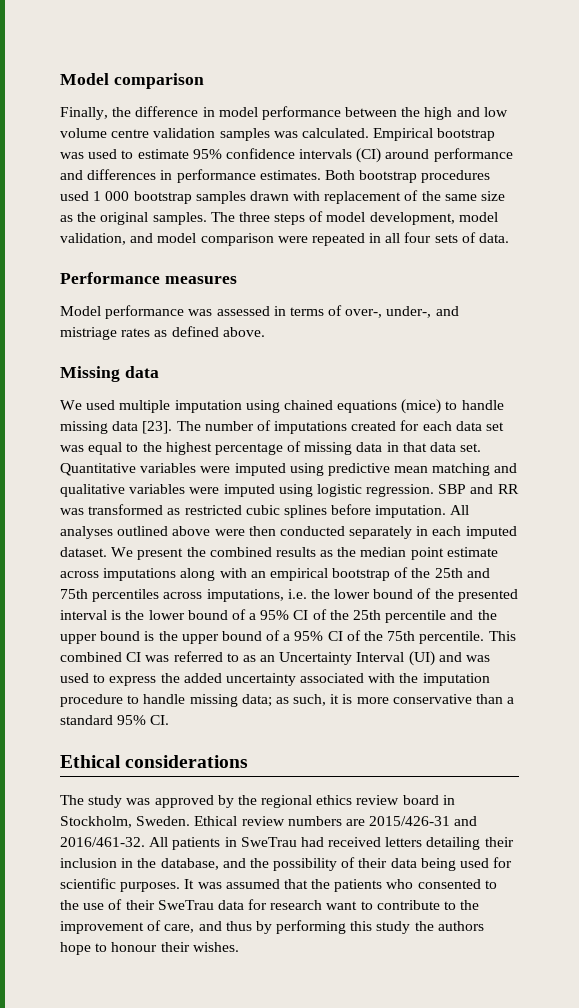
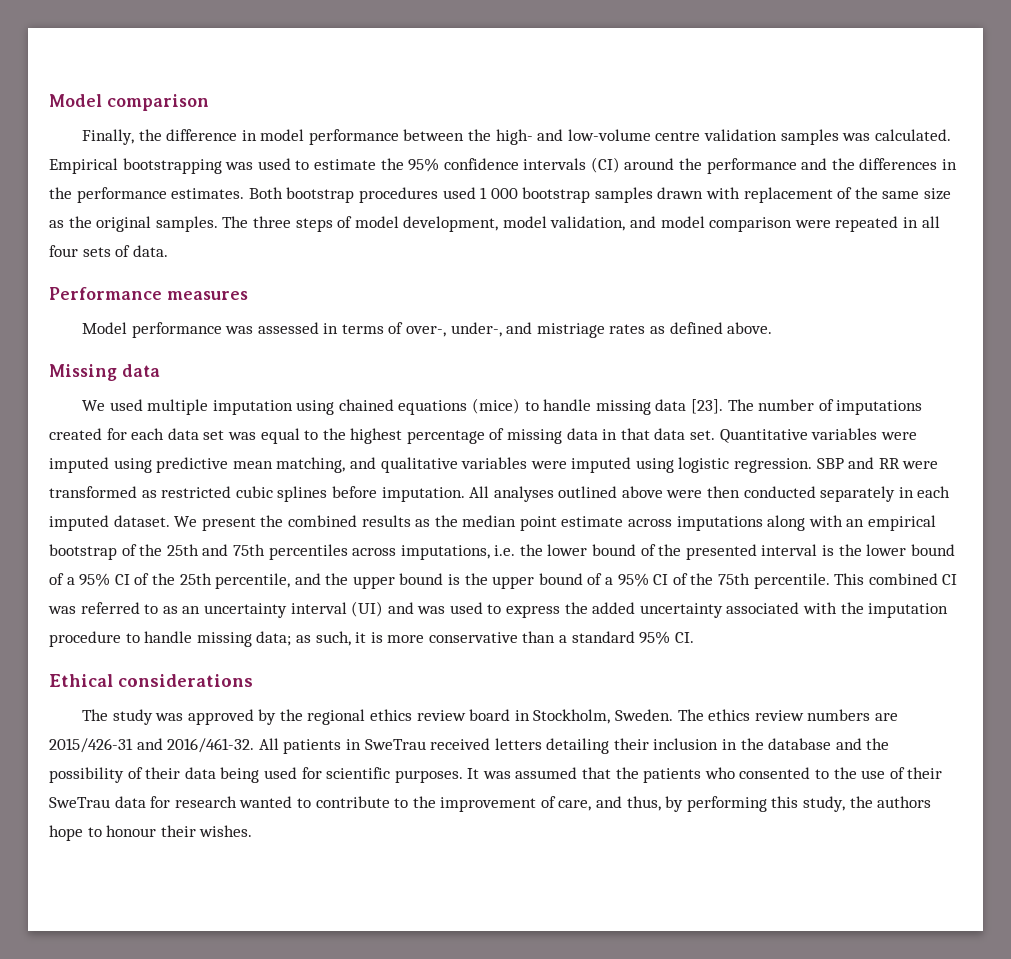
[424,107,508,120] [60,128,107,138] high and low volume -> [495,129,651,145] high- and low-volume
[437,128,496,141] bootstrap -> [122,158,222,174] bootstrapping
(189, 154) none -> [380,158,404,170] the
(430, 154) none -> [679,158,703,170] the
(83, 175) none -> [831,158,855,170] the
(173, 175) none -> [49,187,72,199] the
[432,463,491,476] matching -> [276,457,346,473] matching,
[60,508,84,515] was -> [902,461,939,469] were
[385,610,447,623] percentile -> [215,573,291,589] percentile,
[279,652,405,665] Uncertainty Interval -> [203,602,347,618] uncertainty interval
[194,816,238,826] Ethical -> [677,709,751,721] The ethics
[300,837,324,847] had -> (426, 744) none
[160,858,219,870] database, -> [768,738,832,750] database
[326,901,358,910] want -> [239,796,293,808] wanted
[225,921,252,931] thus -> [626,796,661,811] thus,
[376,921,411,934] study -> [803,796,846,812] study,

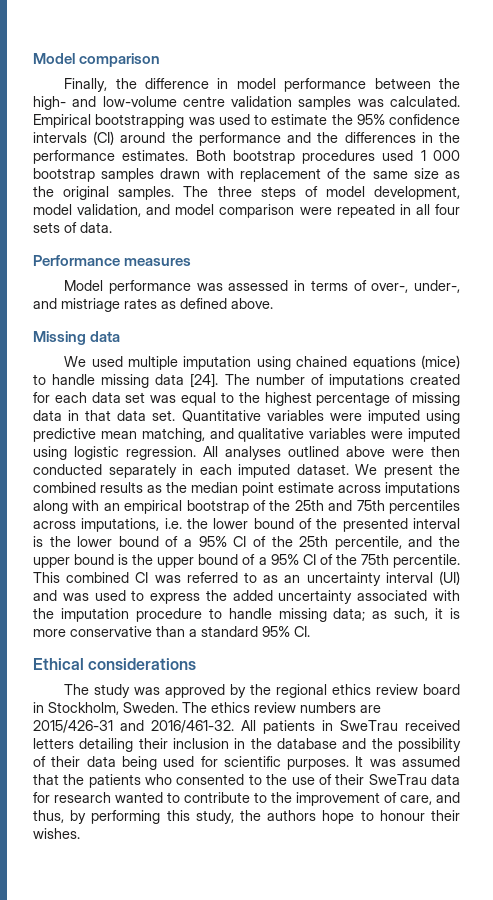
[691,399,724,414] [23]. -> [190,373,219,388] [24].
[816,457,939,469] [49,486,465,502] SBP and RR were transformed as restricted cubic splines before imputation. -> (196, 453) none

